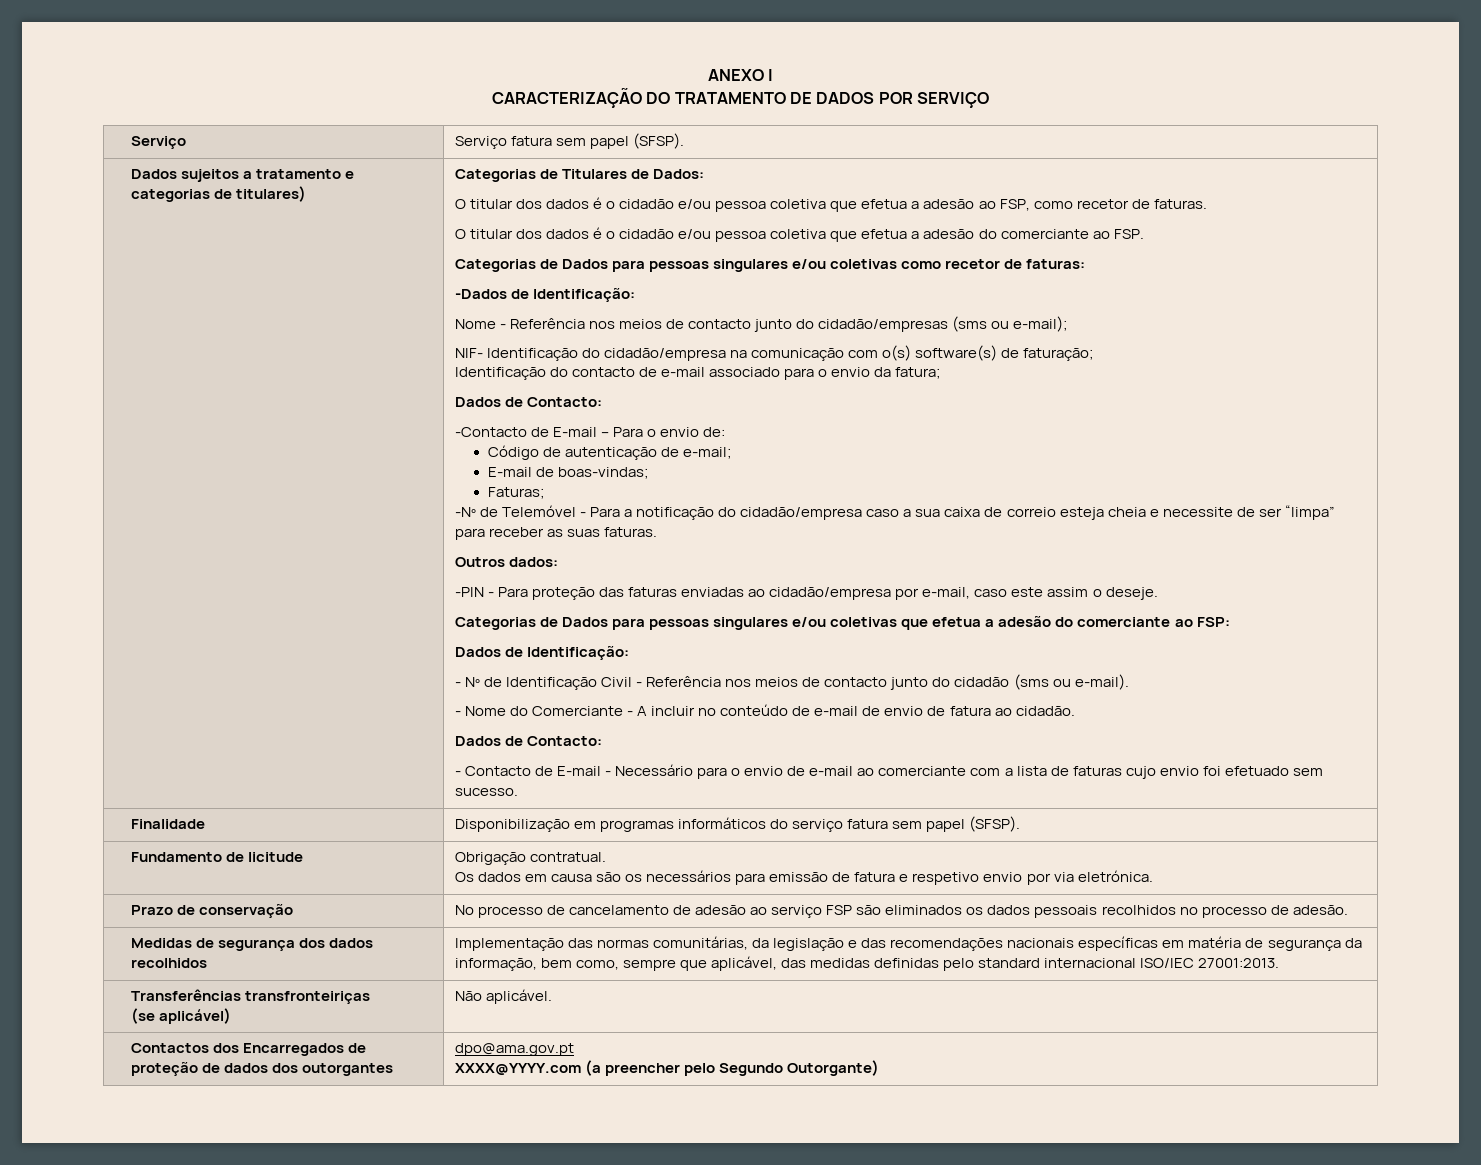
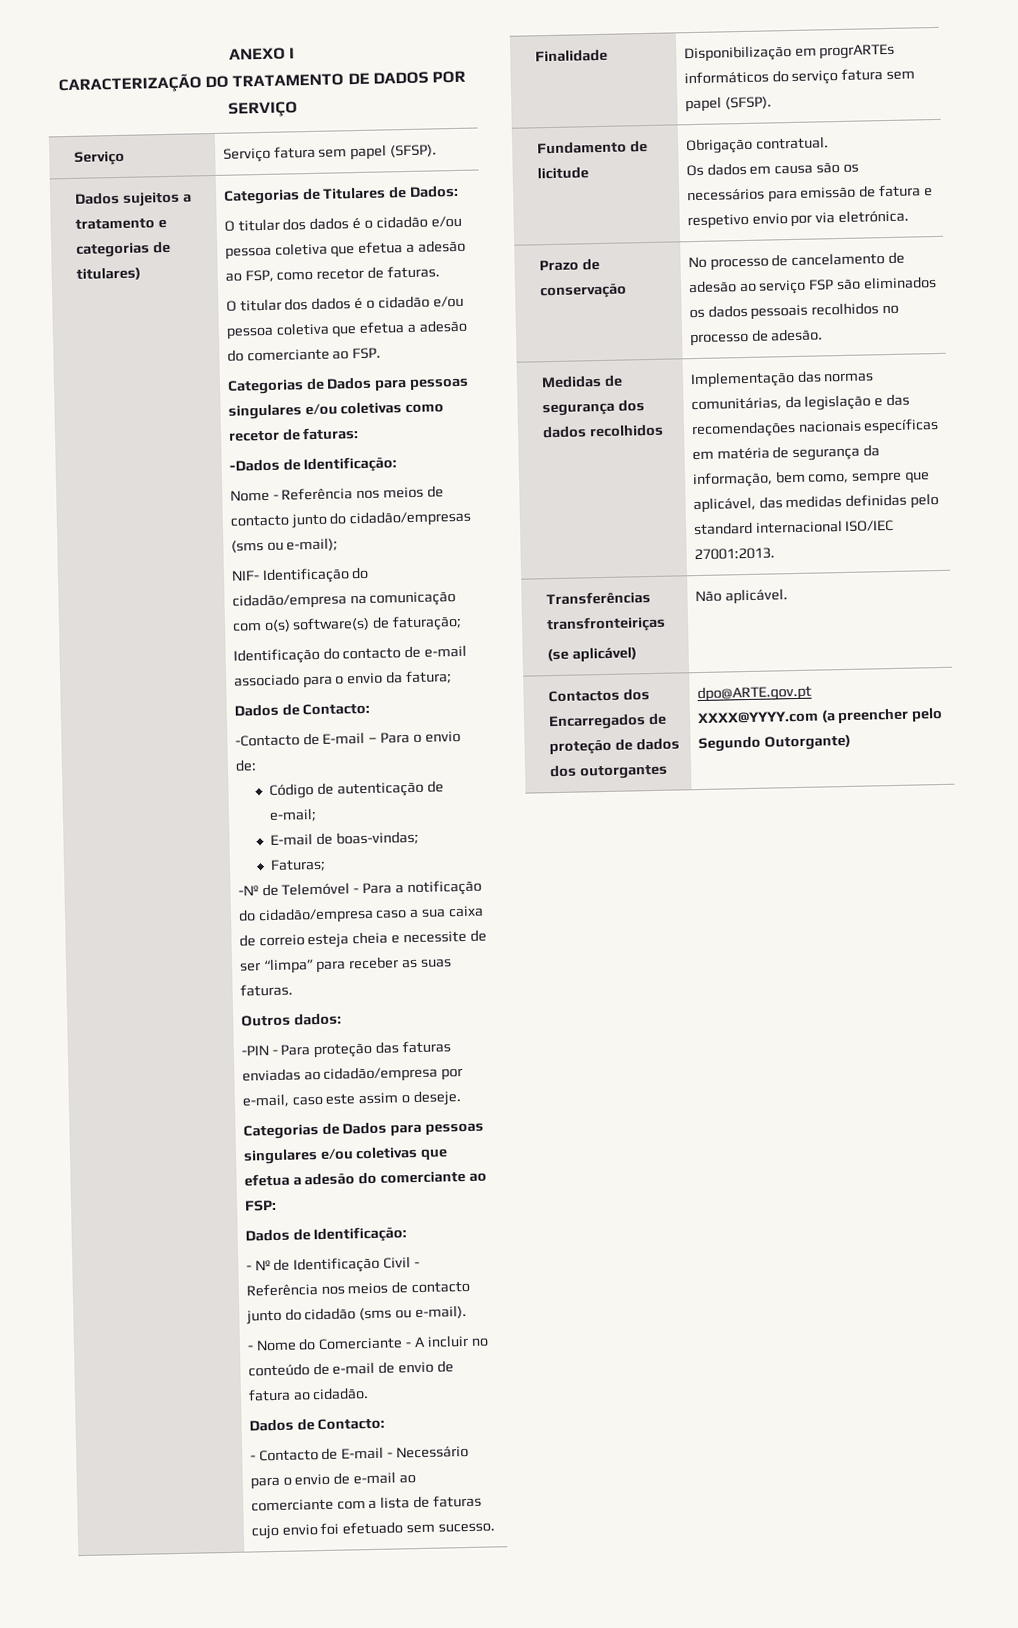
[599,820,674,832] programas -> [819,43,896,60] progrARTEs
[454,1043,574,1056] dpo@ama.gov.pt -> [696,684,812,703] dpo@ARTE.gov.pt

